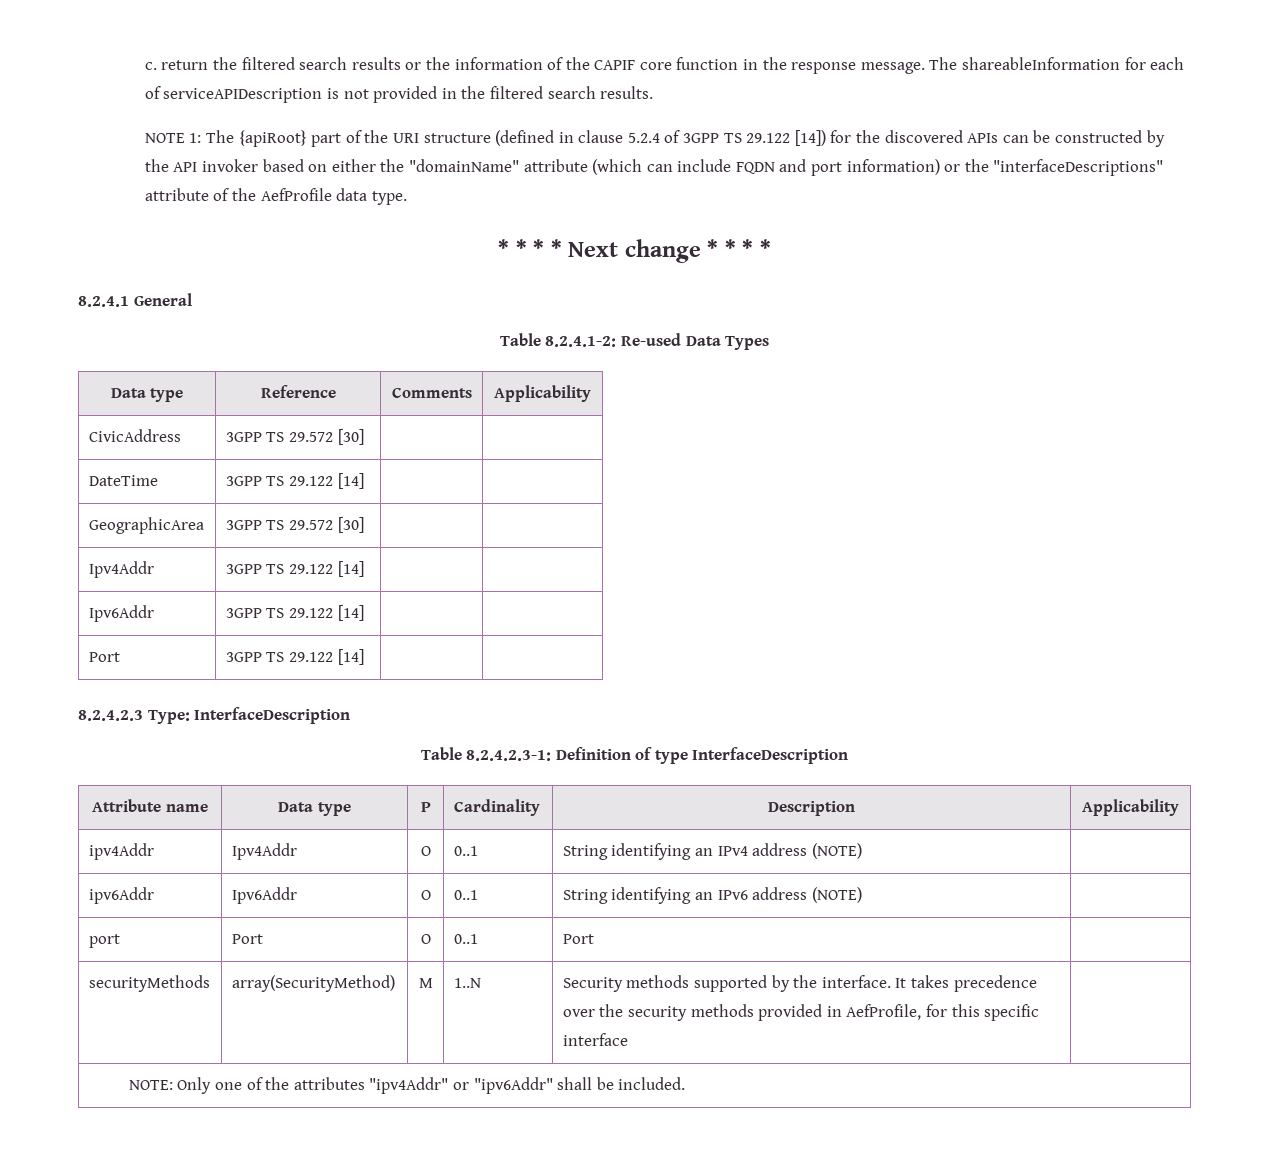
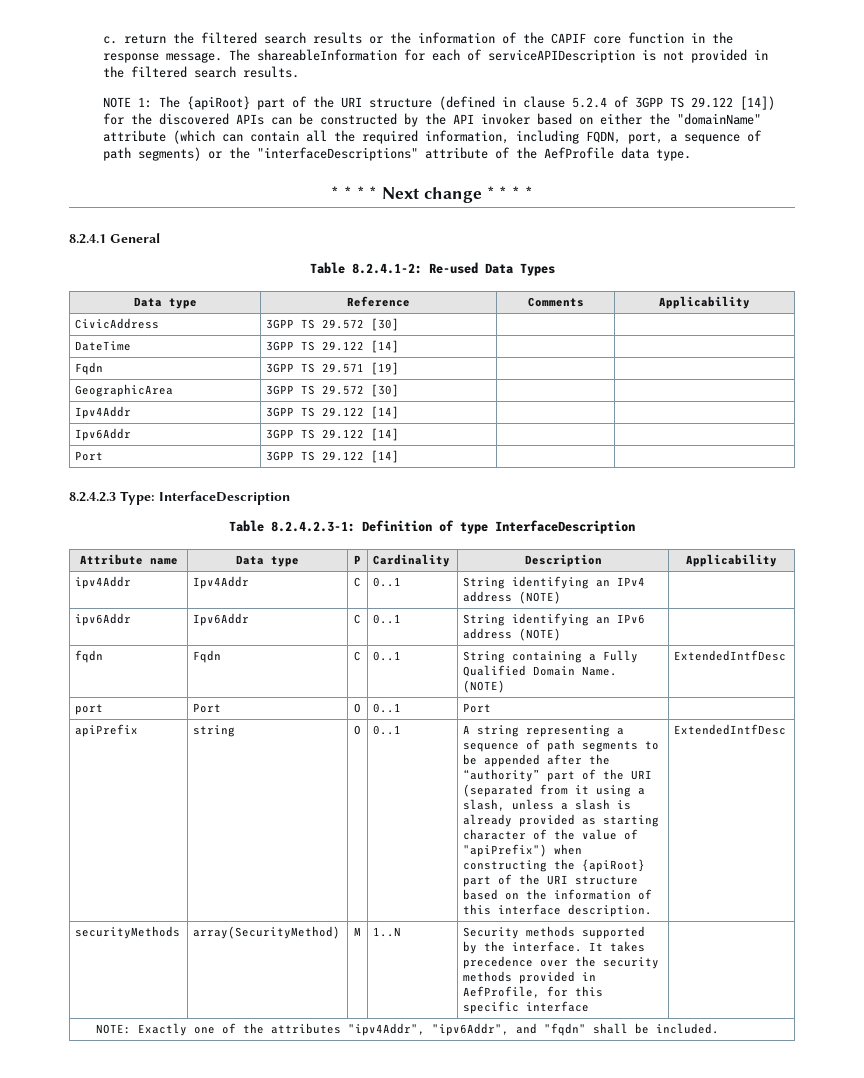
[677,159,940,176] include FQDN and port information) -> [250,130,763,144] [103,147,202,161] contain all the required information, including FQDN, port, a sequence of path segments)
(364, 481) none -> [75,362,104,375] [266,362,400,375] // Fqdn | 3GPP TS 29.571 [19] | |
[420,846,431,856] O -> [354,577,361,587] C
[420,890,431,900] O -> [354,614,361,624] C
(862, 895) none -> [75,650,104,663] [193,650,222,663] [354,651,361,661] [373,651,402,661] [463,650,639,663] [463,665,618,677] [463,680,506,693] [674,650,787,661] // fqdn | Fqdn | C | 0..1 | String containing a Fully Qualified Domain Name. (NOTE) | ExtendedIntfDesc
(594, 939) none -> [75,724,139,737] [193,725,236,737] [354,725,361,735] [373,725,402,735] [463,725,625,737] [463,739,660,752] [463,754,611,767] [463,769,653,782] [463,784,646,797] [463,799,632,811] [463,814,660,827] [463,829,639,840] [463,844,583,857] [463,859,646,872] [463,874,639,887] [463,889,653,900] [463,904,653,917] [674,724,787,735] // apiPrefix | string | O | 0..1 | A string representing a sequence of path segments to be appended after the “authority” part of the URI (separated from it using a slash, unless a slash is already provided as starting character of the value of "apiPrefix") when constructing the {apiRoot} part of the URI structure based on the information of this interface description. | ExtendedIntfDesc
[177,1077,212,1094] Only -> [137,1023,187,1036] Exactly
[369,1077,553,1094] "ipv4Addr" or "ipv6Addr" -> [347,1023,586,1036] "ipv4Addr", "ipv6Addr", and "fqdn"

